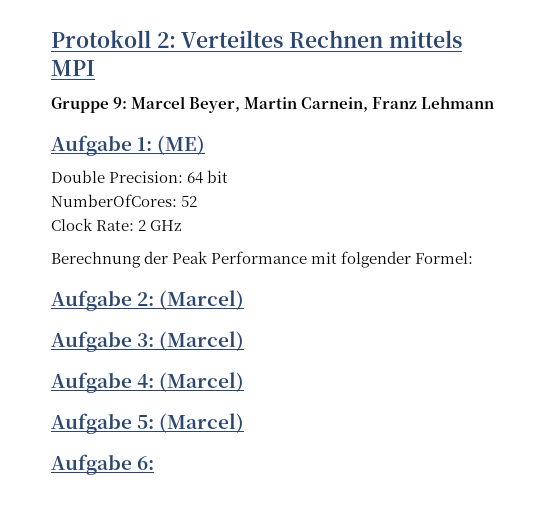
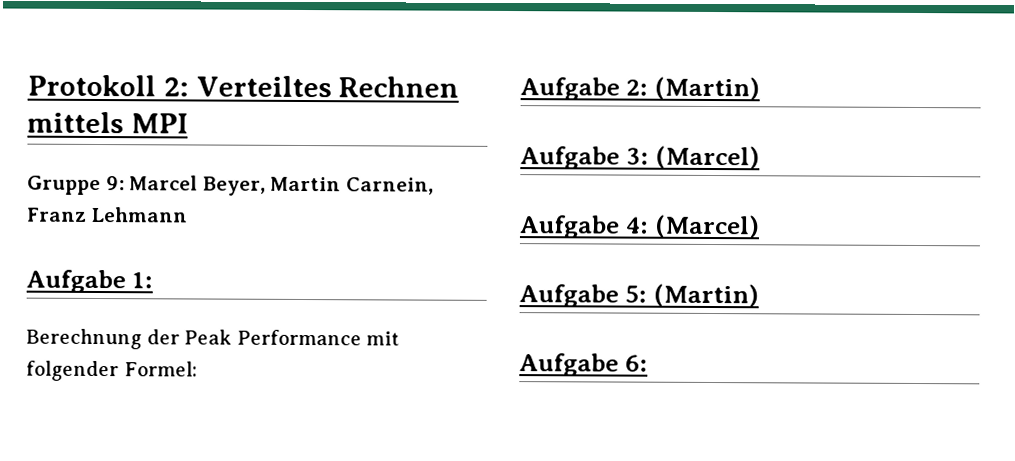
[157,135,206,155] [51,170,229,184] [51,194,198,207] [51,218,182,231] (ME) // Double Precision: 64 bit // NumberOfCores: 52 // Clock Rate: 2 GHz -> (153, 280) none
[159,290,245,310] (Marcel) -> [653,76,760,101] (Martin)
[159,413,245,433] (Marcel) -> [652,283,759,308] (Martin)

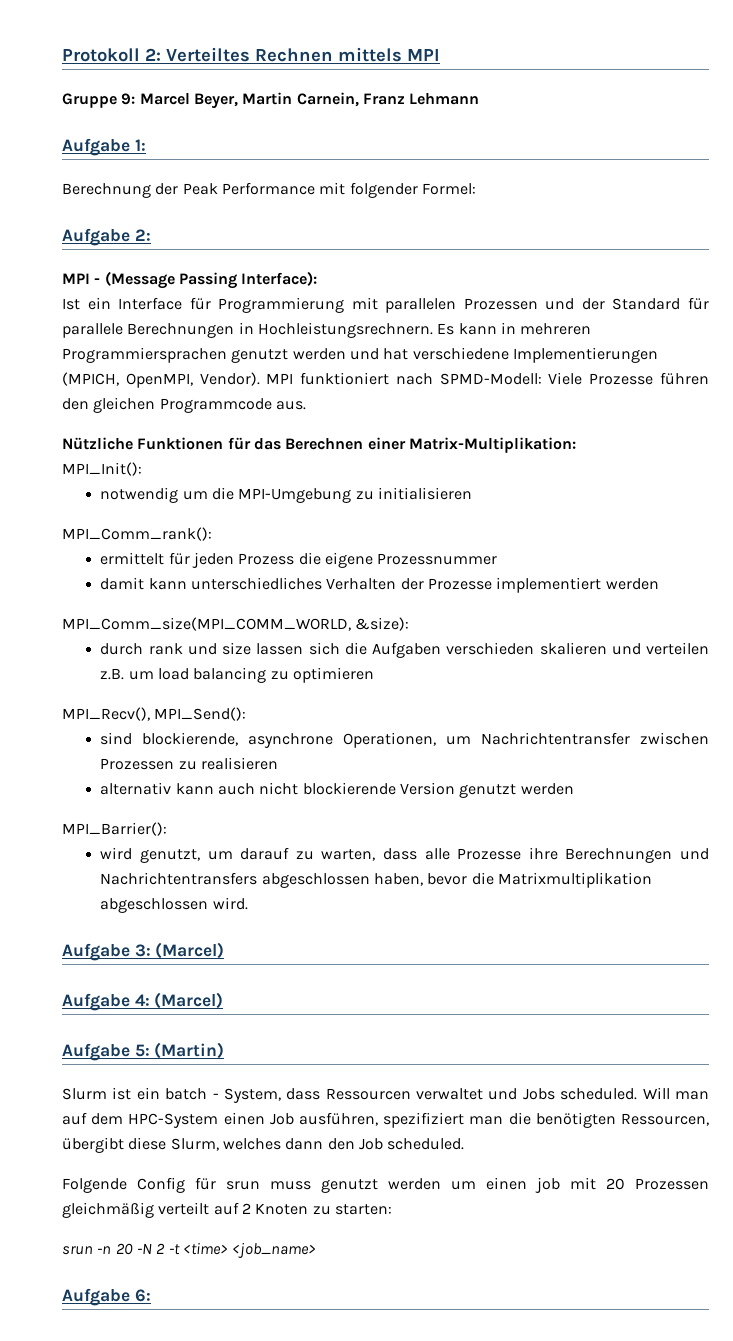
[653,76,760,101] (Martin) -> [62,271,318,289] [62,297,709,313] [62,322,592,338] [62,347,658,363] [62,372,709,388] [62,397,306,413] [62,437,576,453] [62,462,142,476] [100,487,473,503] [62,527,212,541] [100,552,498,568] [100,577,659,593] [62,617,410,631] [100,642,709,658] [100,667,375,683] [62,707,247,721] [100,732,710,748] [100,757,279,770] [100,782,574,798] [62,822,167,836] [100,847,710,863] [100,872,653,888] [100,897,248,913] // MPI - (Message Passing Interface): // Ist ein Interface für Programmierung mit parallelen Prozessen und der Standard für parallele Berechnungen in Hochleistungsrechnern. Es kann in mehreren Programmiersprachen genutzt werden und hat verschiedene Implementierungen (MPICH, OpenMPI, Vendor). MPI funktioniert nach SPMD-Modell: Viele Prozesse führen den gleichen Programmcode aus. // Nützliche Funktionen für das Berechnen einer Matrix-Multiplikation: // MPI_Init(): // notwendig um die MPI-Umgebung zu initialisieren // MPI_Comm_rank(): // ermittelt für jeden Prozess die eigene Prozessnummer // damit kann unterschiedliches Verhalten der Prozesse implementiert werden // MPI_Comm_size(MPI_COMM_WORLD, &size): // durch rank und size lassen sich die Aufgaben verschieden skalieren und verteilen z.B. um load balancing zu optimieren // MPI_Recv(), MPI_Send(): // sind blockierende, asynchrone Operationen, um Nachrichtentransfer zwischen Prozessen zu realisieren // alternativ kann auch nicht blockierende Version genutzt werden // MPI_Barrier(): // wird genutzt, um darauf zu warten, dass alle Prozesse ihre Berechnungen und Nachrichtentransfers abgeschlossen haben, bevor die Matrixmultiplikation abgeschlossen wird.
(759, 295) none -> [62,1087,709,1103] [62,1112,709,1128] [62,1137,465,1153] [62,1177,709,1193] [62,1202,392,1218] [62,1242,317,1258] // Slurm ist ein batch - System, dass Ressourcen verwaltet und Jobs scheduled. Will man auf dem HPC-System einen Job ausführen, spezifiziert man die benötigten Ressourcen, übergibt diese Slurm, welches dann den Job scheduled. // Folgende Config für srun muss genutzt werden um einen job mit 20 Prozessen gleichmäßig verteilt auf 2 Knoten zu starten: // srun -n 20 -N 2 -t <time> <job_name>

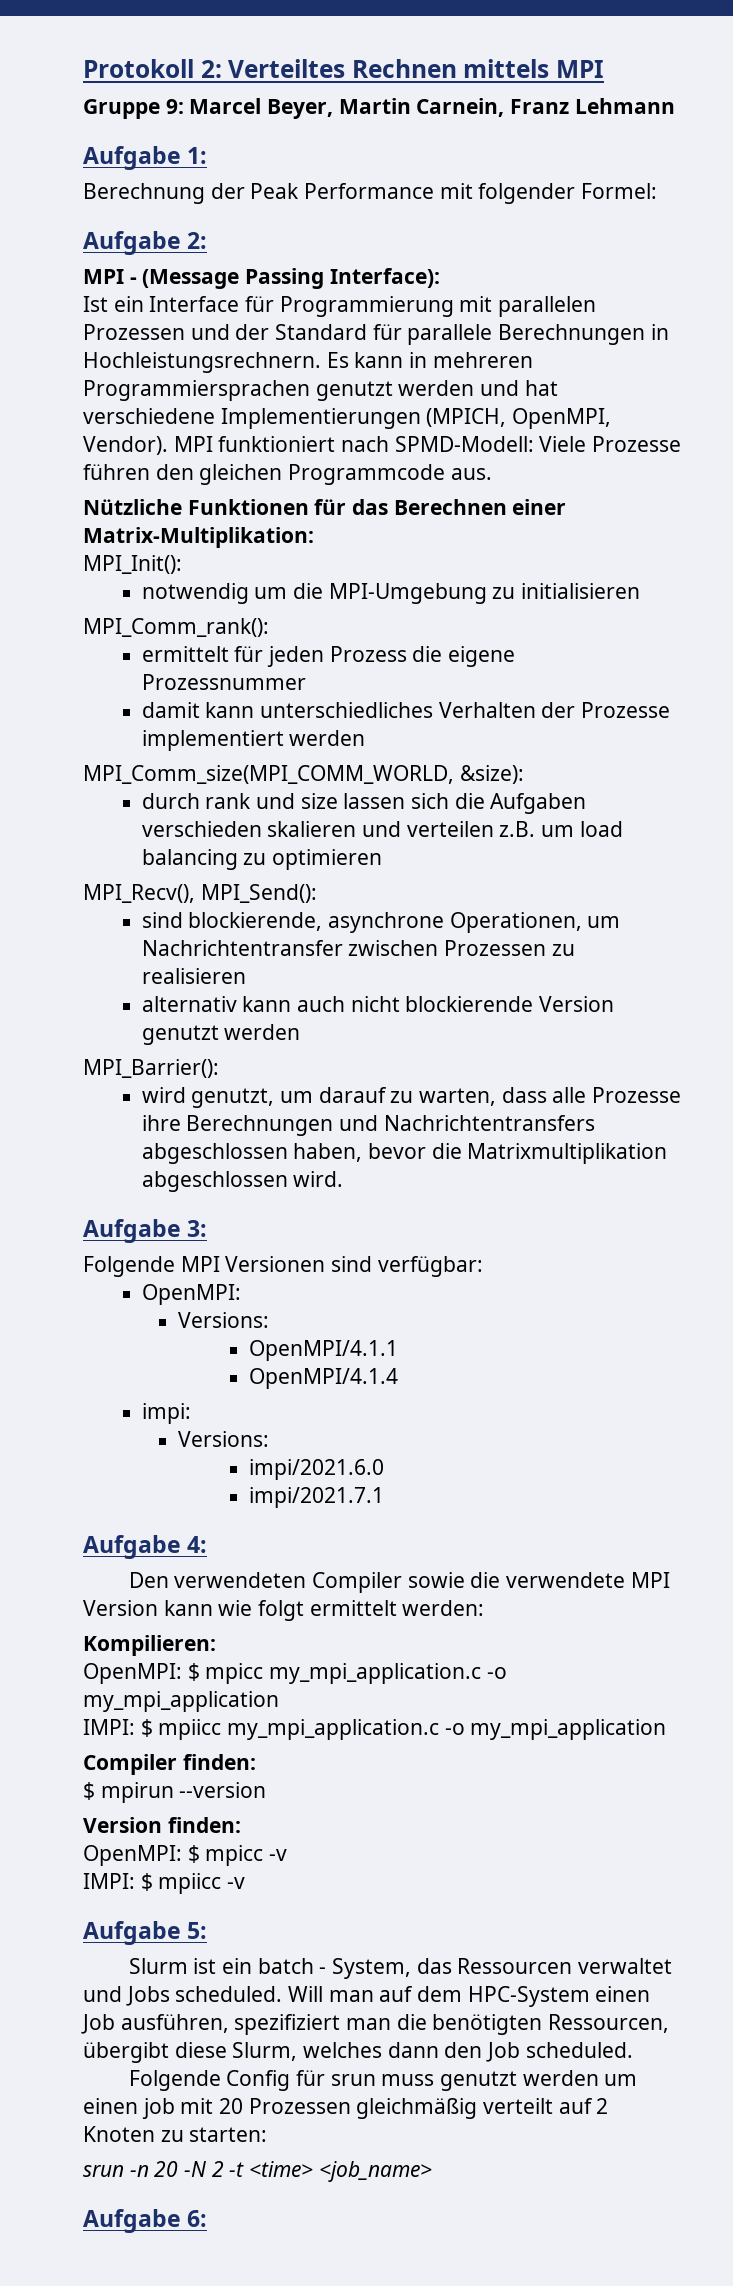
[155,942,225,959] [62,992,224,1011] (Marcel) // Aufgabe 4: (Marcel) -> [83,1256,483,1277] [141,1284,241,1305] [177,1312,269,1328] [248,1340,398,1361] [248,1368,398,1389] [141,1403,191,1424] [177,1431,269,1447] [248,1459,384,1480] [248,1487,384,1508] [83,1535,208,1559] [128,1572,670,1593] [83,1600,485,1621] [83,1635,216,1656] [83,1663,507,1684] [83,1691,279,1712] [83,1719,667,1740] [83,1754,256,1775] [83,1782,267,1803] [83,1817,241,1833] [83,1845,288,1866] [83,1873,246,1894] // Folgende MPI Versionen sind verfügbar: // OpenMPI: // Versions: // OpenMPI/4.1.1 // OpenMPI/4.1.4 // impi: // Versions: // impi/2021.6.0 // impi/2021.7.1 // Aufgabe 4: // Den verwendeten Compiler sowie die verwendete MPI Version kann wie folgt ermittelt werden: // Kompilieren: // OpenMPI: $ mpicc my_mpi_application.c -o my_mpi_application // IMPI: $ mpiicc my_mpi_application.c -o my_mpi_application // Compiler finden: // $ mpirun --version // Version finden: // OpenMPI: $ mpicc -v // IMPI: $ mpiicc -v
[154,1042,225,1059] (Martin) -> (208, 1930) none
[286,1088,321,1100] dass -> [416,1958,452,1974] das

